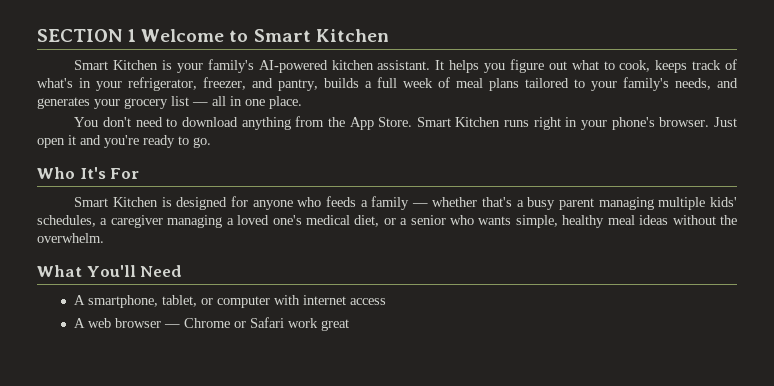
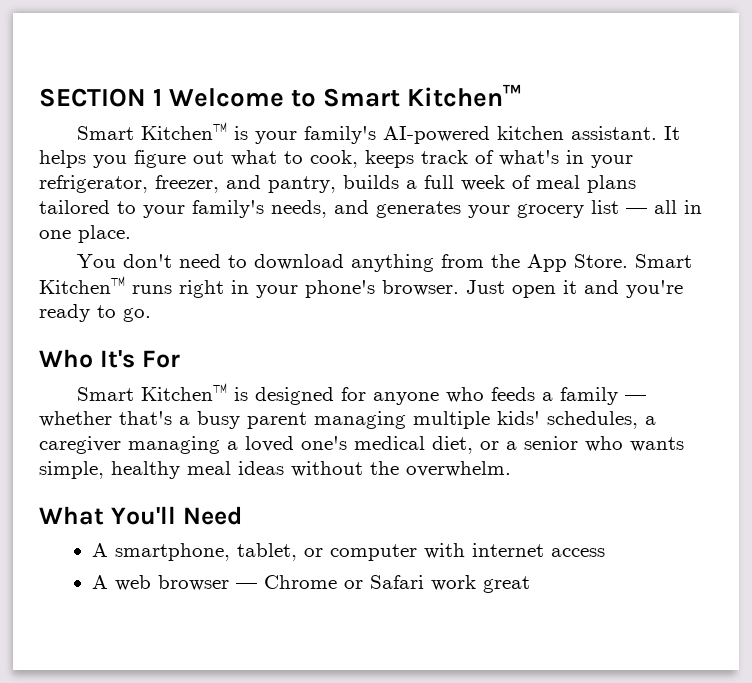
[315,29,389,42] [74,60,159,70] Kitchen // Smart Kitchen -> [407,84,522,107] [77,122,228,140] Kitchen™ // Smart Kitchen™
[455,117,501,127] Kitchen -> [39,276,125,294] Kitchen™
[113,197,159,207] Kitchen -> [141,383,228,401] Kitchen™

